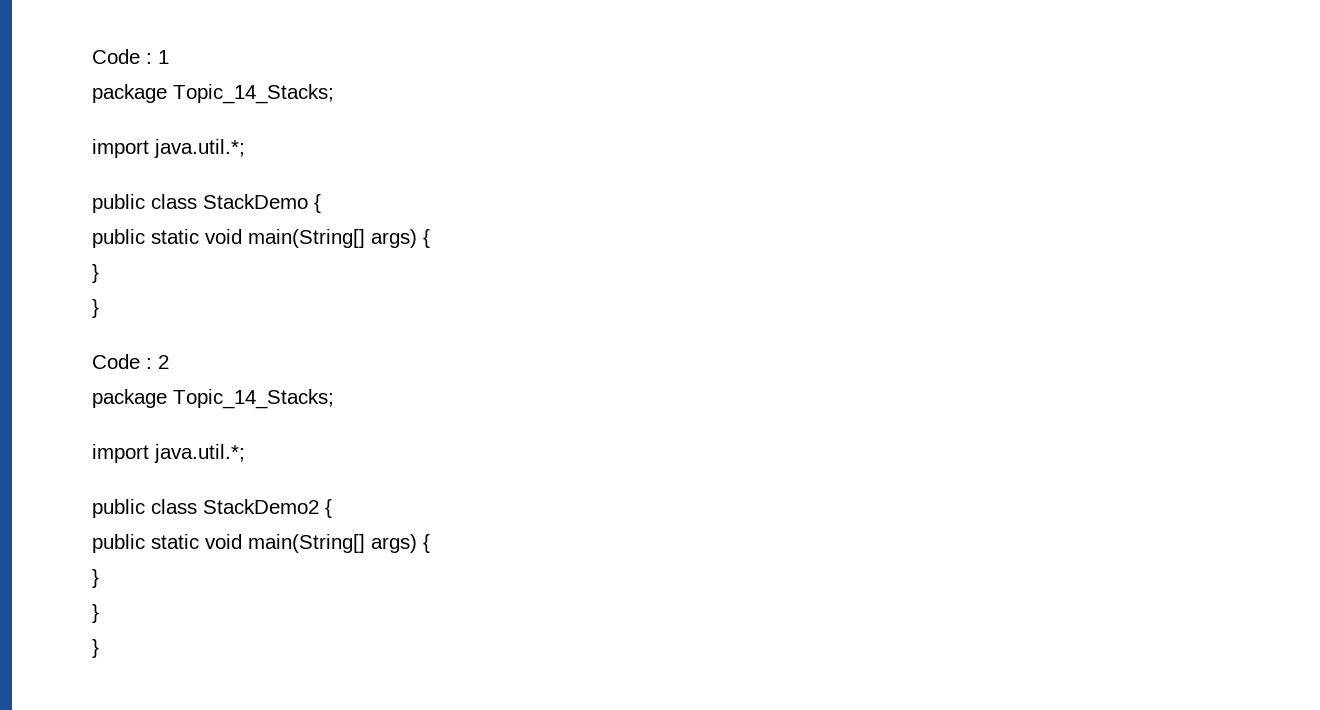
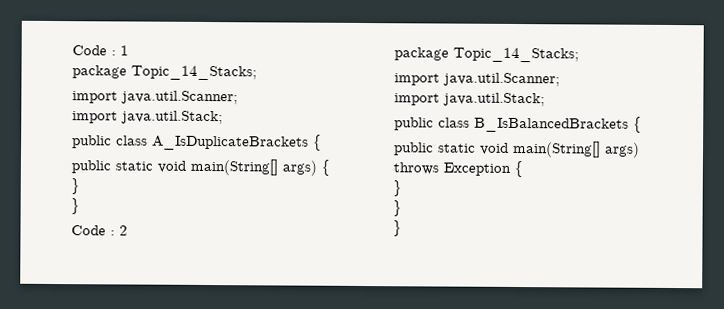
[154,139,245,158] [92,194,308,213] java.util.*; // public class StackDemo -> [121,90,238,105] [72,110,223,125] [72,135,309,151] java.util.Scanner; // import java.util.Stack; // public class A_IsDuplicateBrackets
[154,444,245,463] [92,499,332,518] [92,534,417,553] java.util.*; // public class StackDemo2 { // public static void main(String[] args) -> [443,72,560,87] [394,92,545,107] [394,116,642,133] [393,140,640,158] [393,162,511,176] java.util.Scanner; // import java.util.Stack; // public class B_IsBalancedBrackets { // public static void main(String[] args) throws Exception

